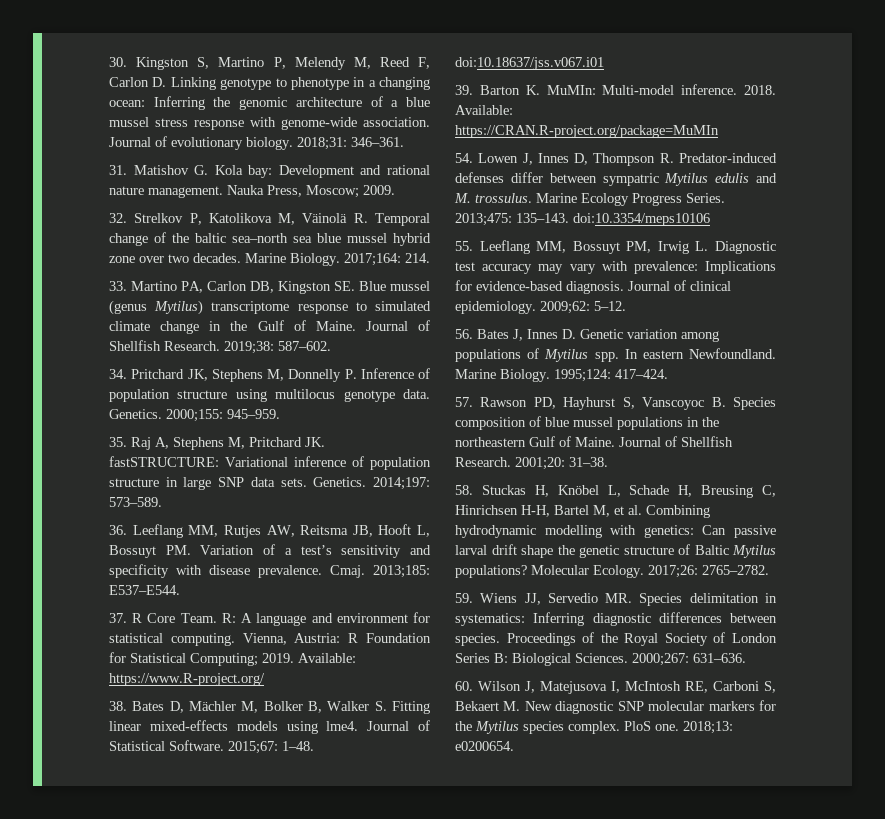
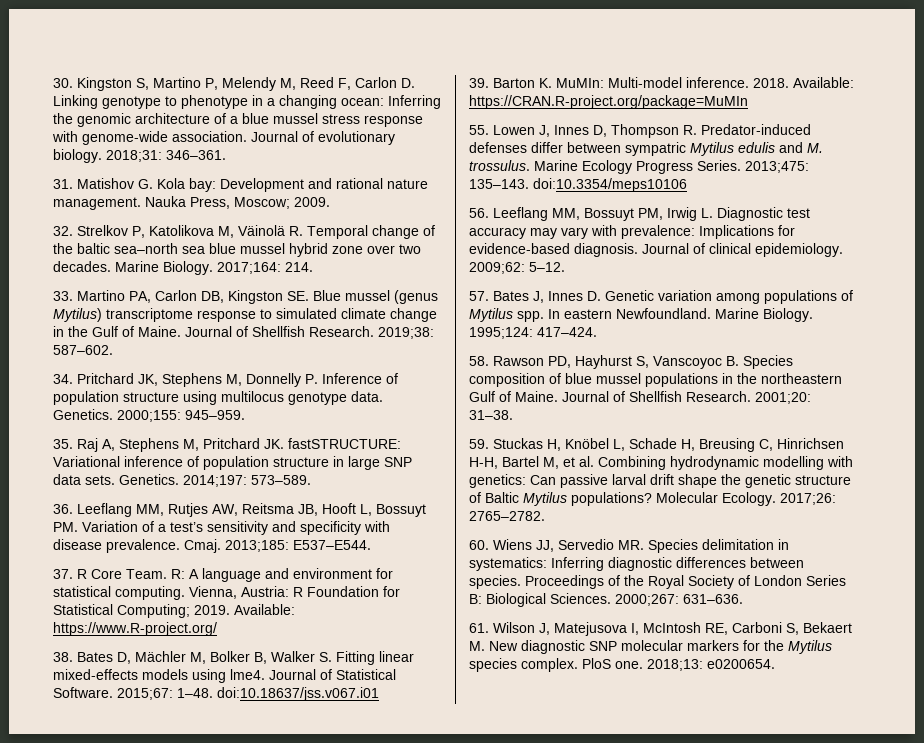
[455,153,473,163] 54. -> [469,125,489,135] 55.
[455,241,473,251] 55. -> [469,208,489,218] 56.
[455,329,473,339] 56. -> [469,291,489,301] 57.
[455,397,473,407] 57. -> [469,356,489,366] 58.
[455,485,473,495] 58. -> [469,439,489,449] 59.
[455,593,473,603] 59. -> [469,540,489,550] 60.
[455,681,473,691] 60. -> [469,623,489,633] 61.

